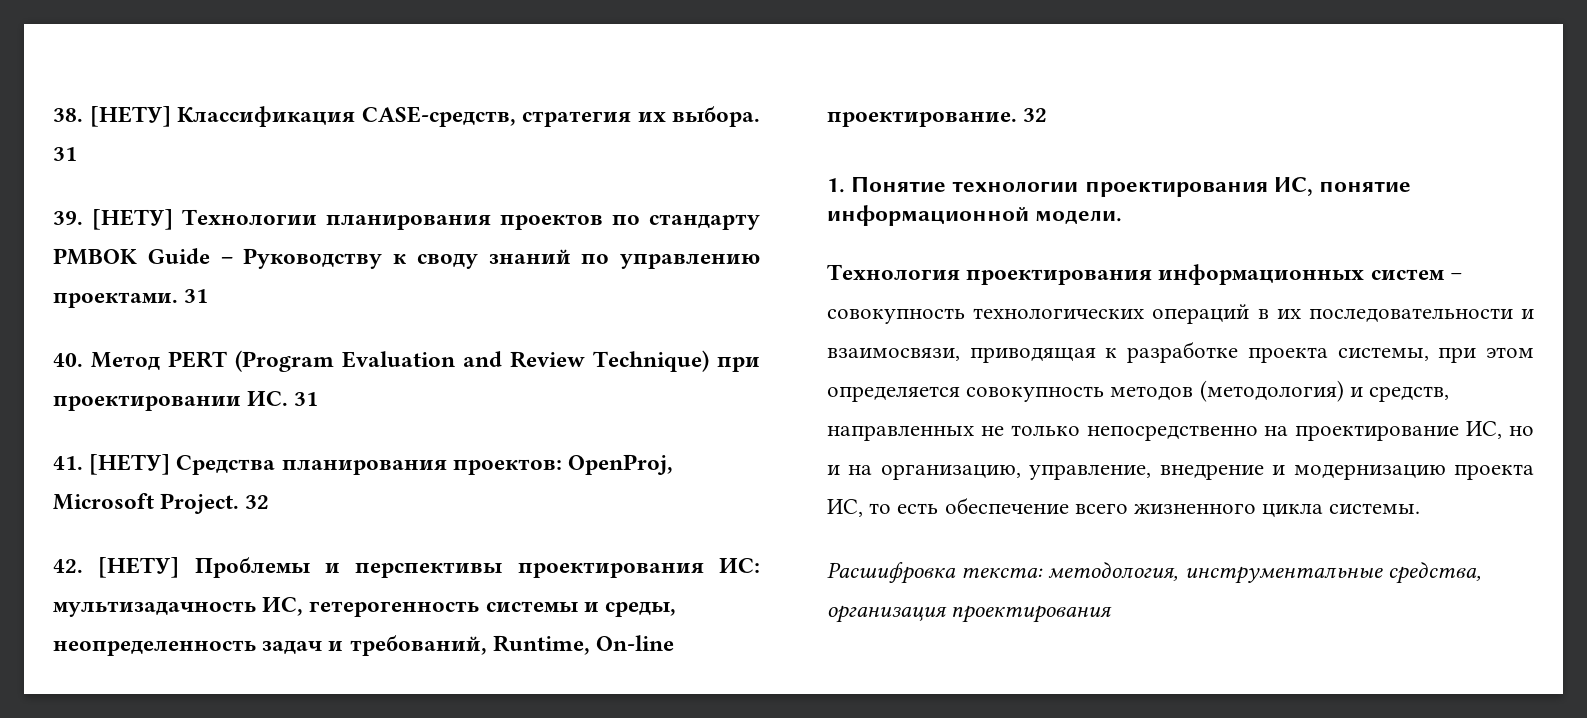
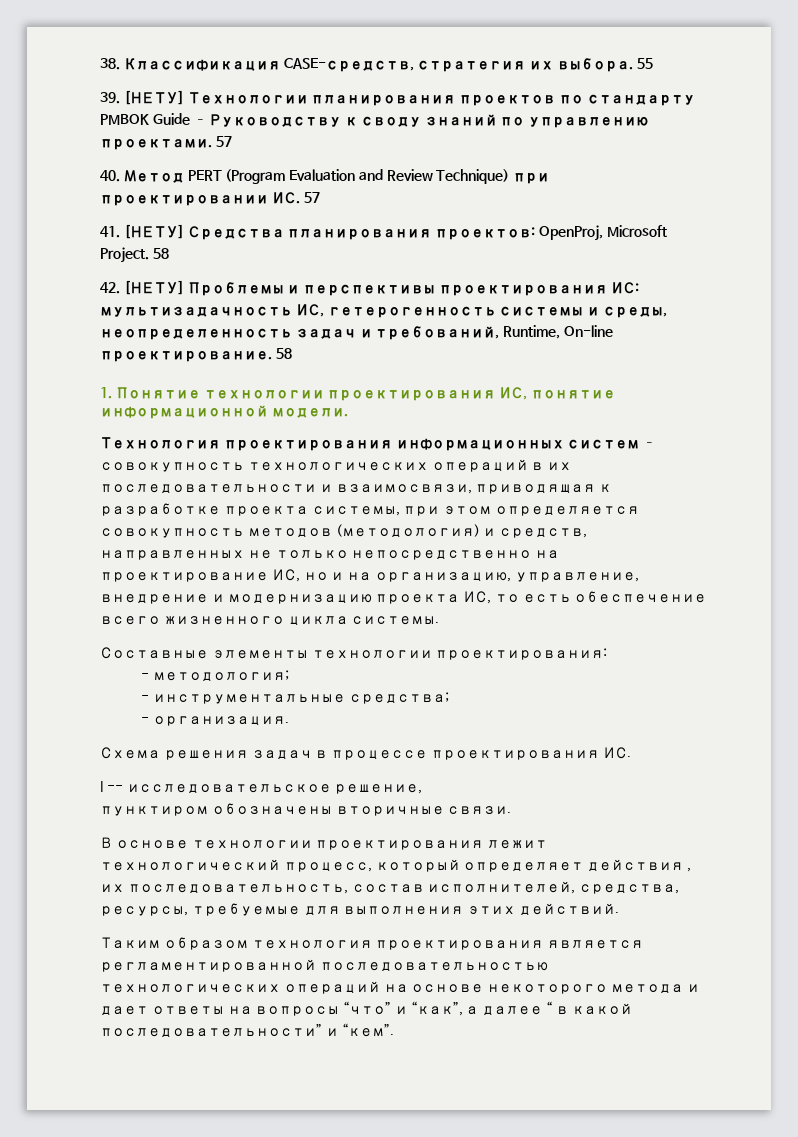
[89,106,171,127] [НЕТУ] -> (120, 64) none
[53,147,77,161] 31 -> [636,58,653,69] 55
[184,289,209,303] 31 -> [215,136,232,147] 57
[294,392,319,406] 31 -> [303,192,320,203] 57
[245,495,270,509] 32 -> [152,248,169,259] 58
[1023,108,1048,122] 32 -> [275,348,292,359] 58
[827,562,1481,584] [827,605,1113,623] Расшифровка текста: методология, инструментальные средства, организация проектирования -> [100,647,608,660] [141,670,289,682] [141,692,449,704] [141,716,289,726] [100,747,631,760] [100,781,423,794] [100,803,512,816] [100,837,548,850] [100,859,691,872] [100,881,680,894] [100,903,619,916] [100,937,644,950] [100,959,548,972] [100,981,699,994] [100,1001,632,1016] [100,1023,394,1038] Составные элементы технологии проектирования: // - методология; // - инструментальные средства; // - организация. // Схема решения задач в процессе проектирования ИС. // I -- исследовательское решение, // пунктиром обозначены вторичные связи. // В основе технологии проектирования лежит технологический процесс, который определяет действия , их последовательность, состав исполнителей, средства, ресурсы, требуемые для выполнения этих действий. // Таким образом технология проектирования является регламентированной последовательностью технологических операций на основе некоторого метода и дает ответы на вопросы “что” и “как”, а далее “ в какой последовательности” и “кем”.

